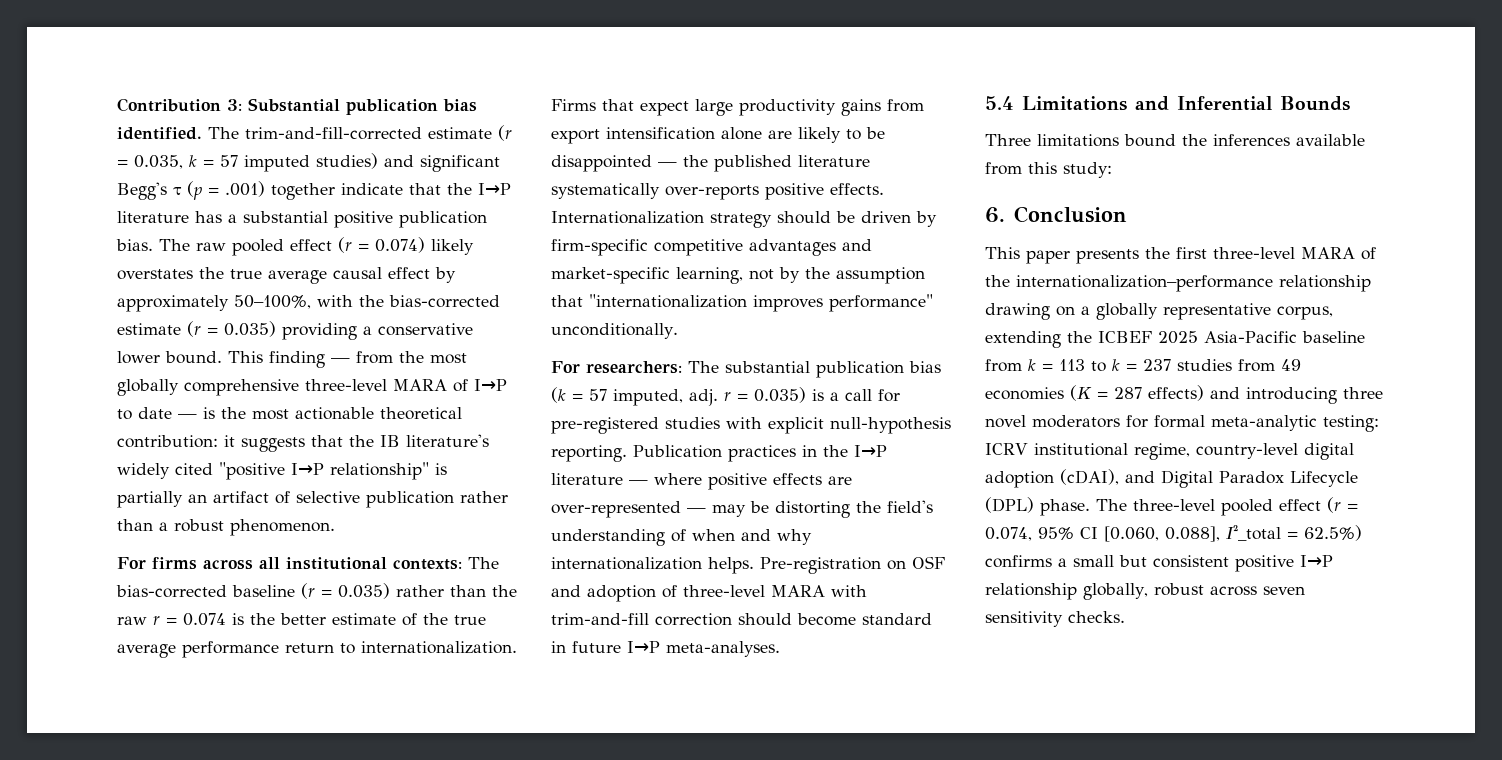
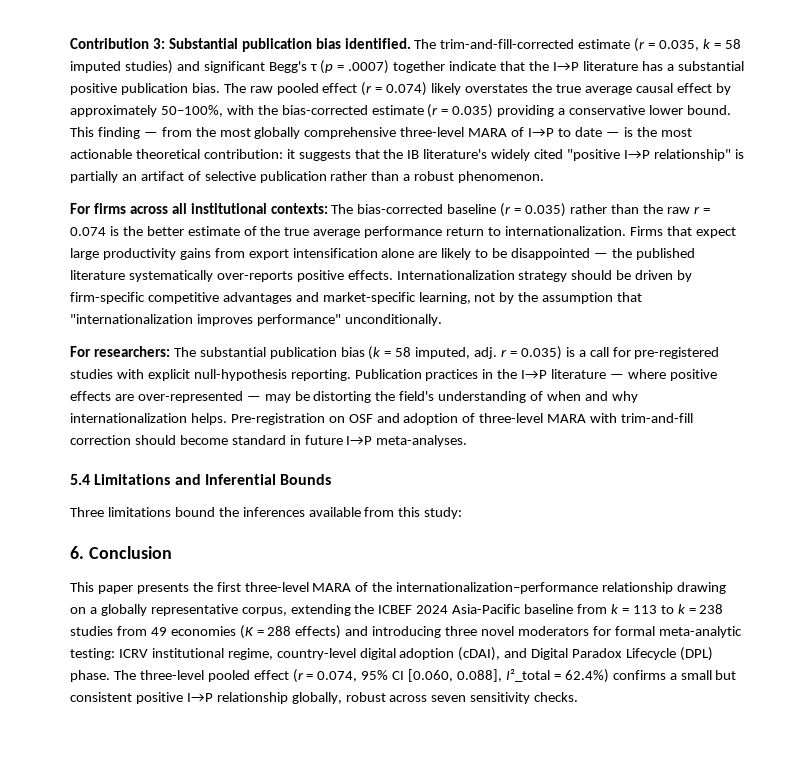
[220,155,238,167] 57 -> [724,39,741,49] 58
[225,181,265,197] .001) -> [348,60,390,74] .0007)
[589,389,607,401] 57 -> [395,347,412,357] 58
[1158,331,1198,344] 2025 -> [416,605,449,614] 2024
[1143,359,1171,371] 237 -> [699,604,724,614] 238
[1114,387,1142,399] 287 -> [267,626,292,636] 288
[1304,525,1362,541] 62.5%) -> [564,669,609,683] 62.4%)

